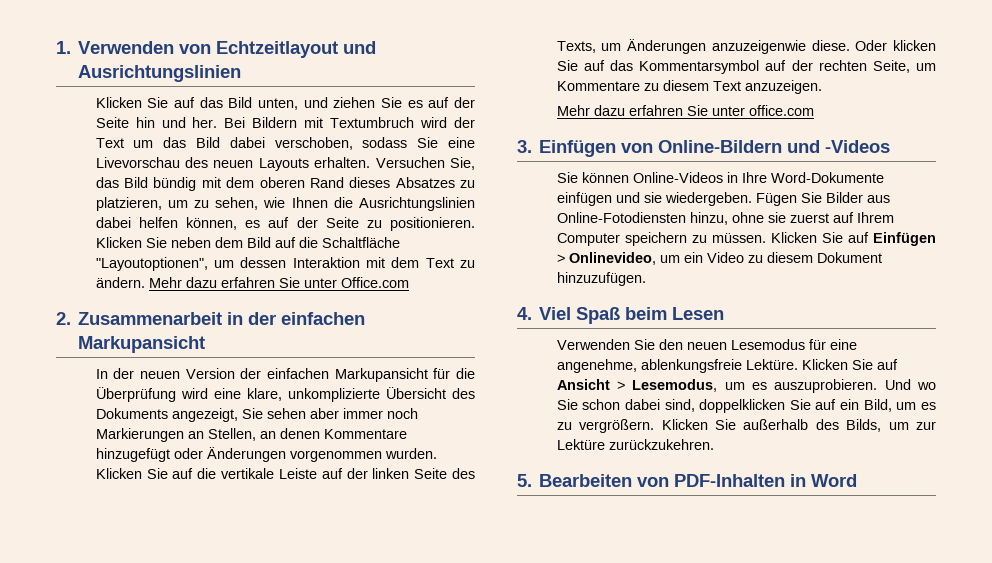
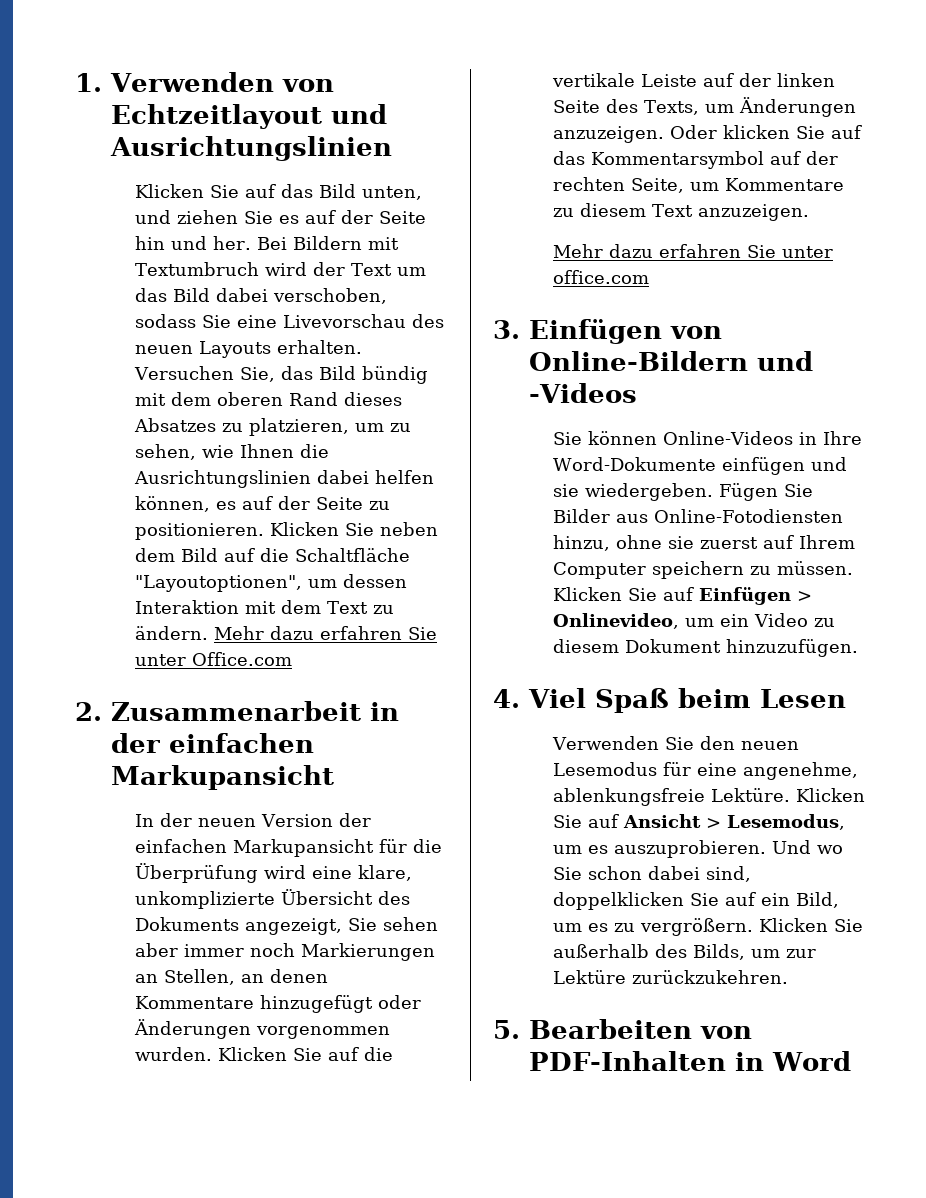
[711,40,850,54] anzuzeigenwie diese. -> [552,126,664,143] anzuzeigen.

